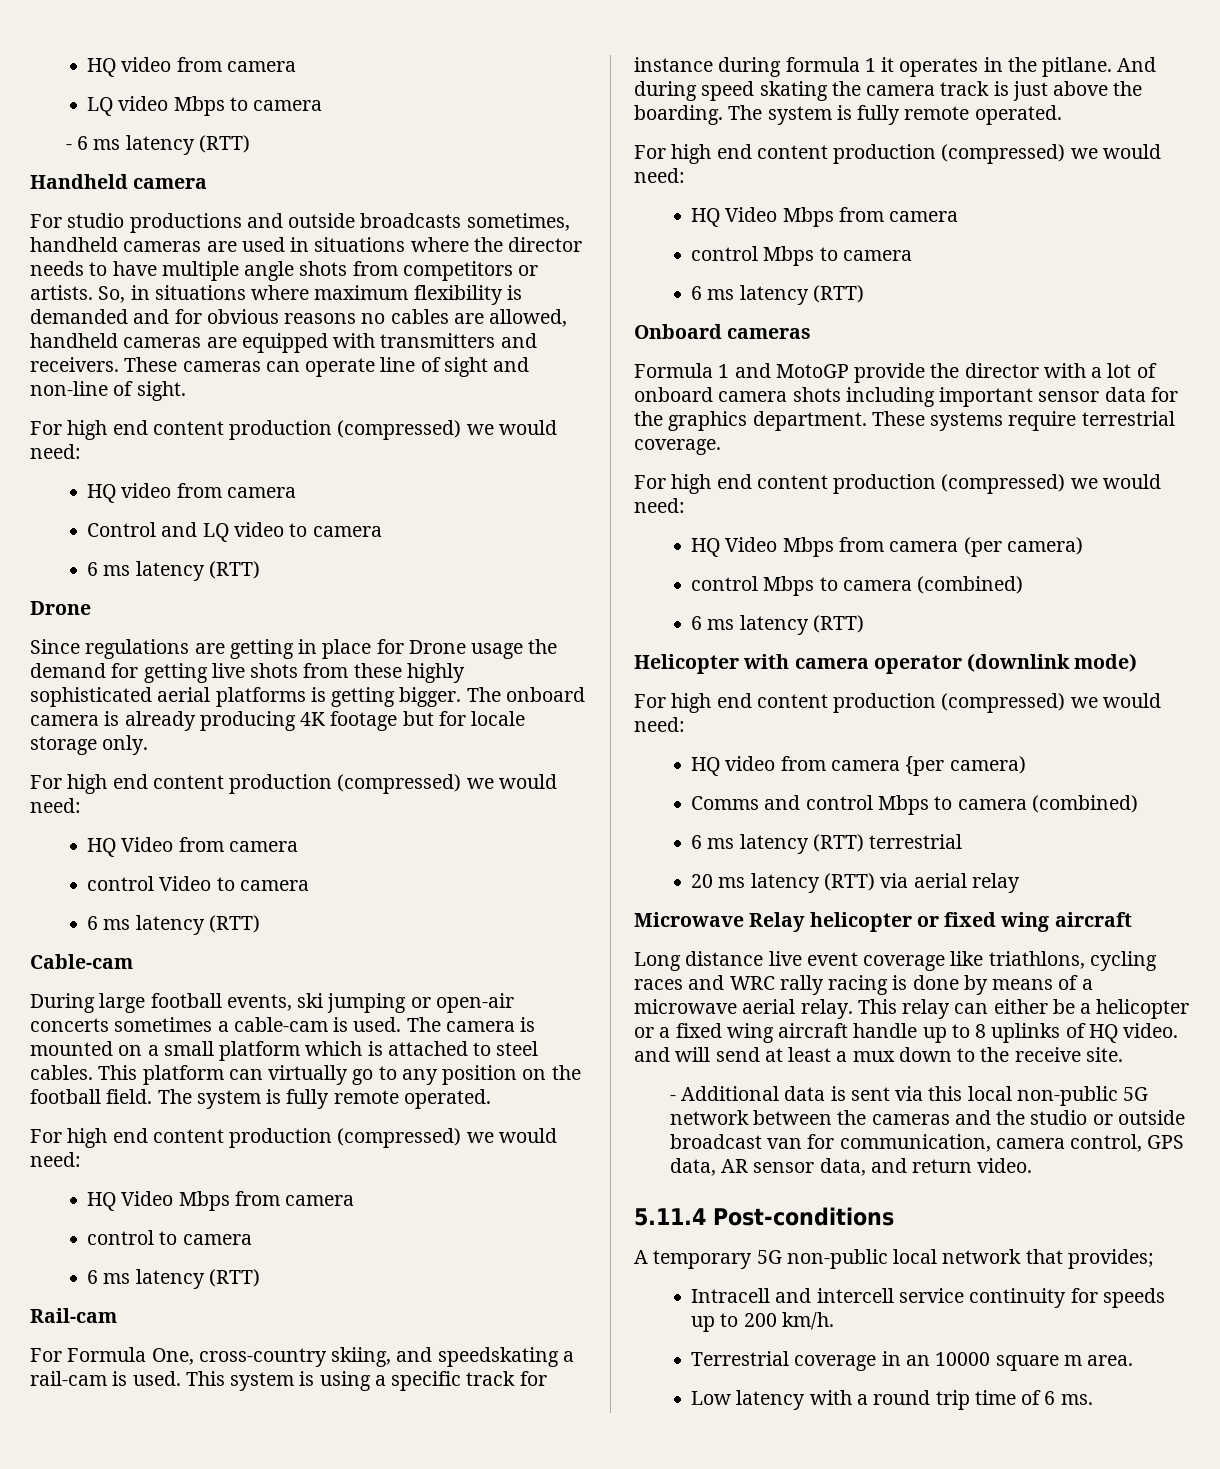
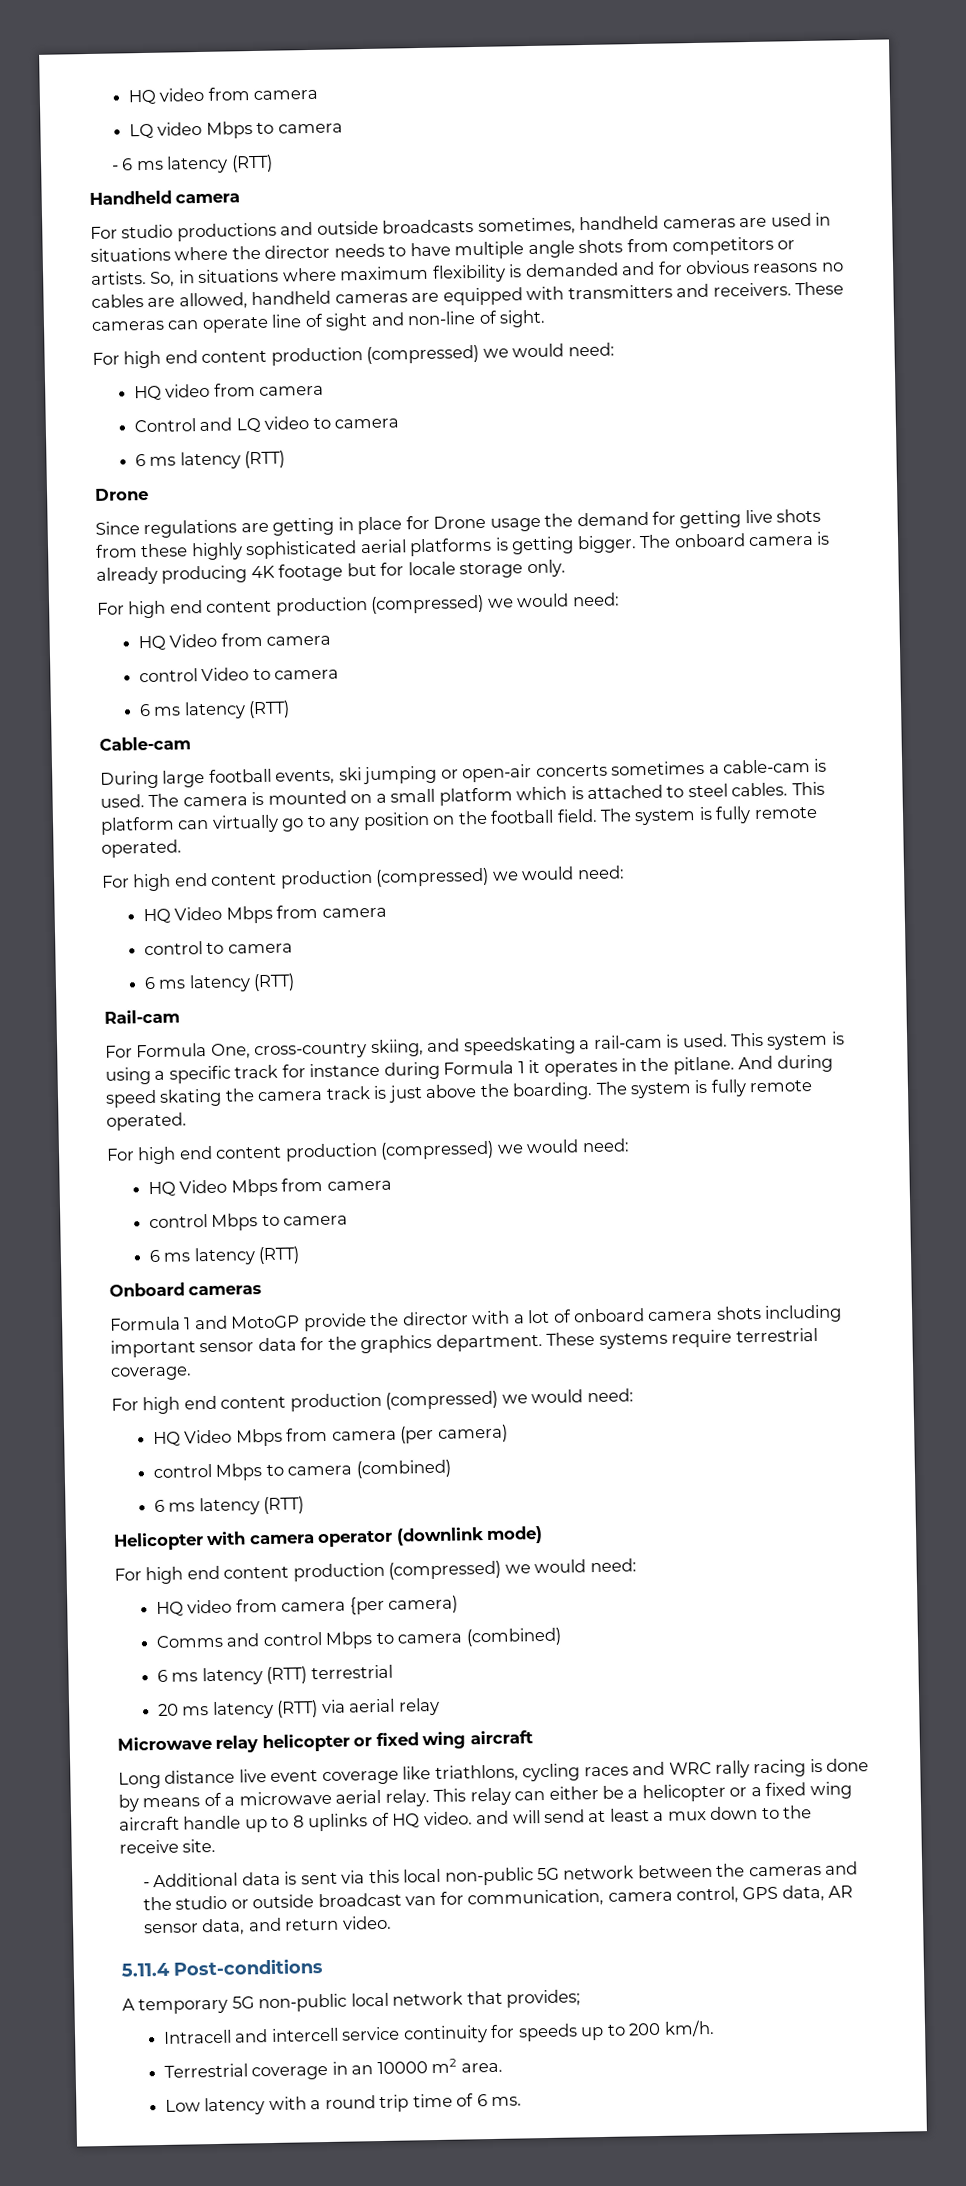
[785,57,860,72] formula -> [443,1060,515,1075] Formula
[749,912,806,932] Relay -> [215,1735,259,1753] relay
[995,1355,1082,1371] square m -> [431,2058,458,2074] m2

